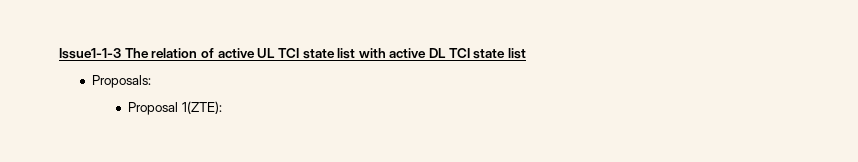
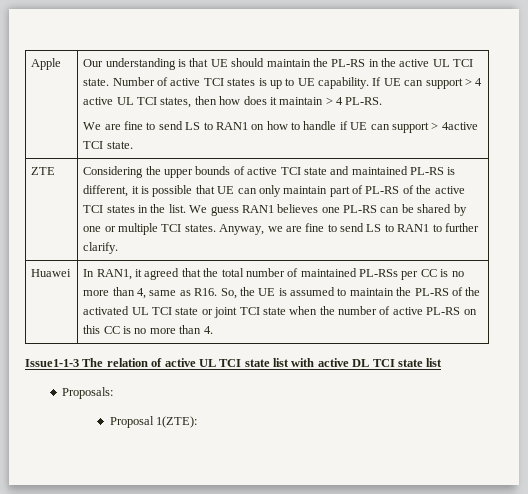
(59, 53) none -> [31,58,62,70] [83,58,474,70] [83,77,483,89] [83,96,383,108] [83,121,478,133] [83,141,133,149] [31,167,56,175] [83,166,456,178] [83,185,465,197] [83,204,467,216] [83,223,479,235] [83,242,119,254] [31,269,72,277] [83,268,464,280] [83,287,481,299] [83,306,477,318] [83,325,213,334] Apple | Our understanding is that UE should maintain the PL-RS in the active UL TCI state. Number of active TCI states is up to UE capability. If UE can support > 4 active UL TCI states, then how does it maintain > 4 PL-RS. // We are fine to send LS to RAN1 on how to handle if UE can support > 4active TCI state. // ZTE | Considering the upper bounds of active TCI state and maintained PL-RS is different, it is possible that UE can only maintain part of PL-RS of the active TCI states in the list. We guess RAN1 believes one PL-RS can be shared by one or multiple TCI states. Anyway, we are fine to send LS to RAN1 to further clarify. // Huawei | In RAN1, it agreed that the total number of maintained PL-RSs per CC is no more than 4, same as R16. So, the UE is assumed to maintain the PL-RS of the activated UL TCI state or joint TCI state when the number of active PL-RS on this CC is no more than 4. //

